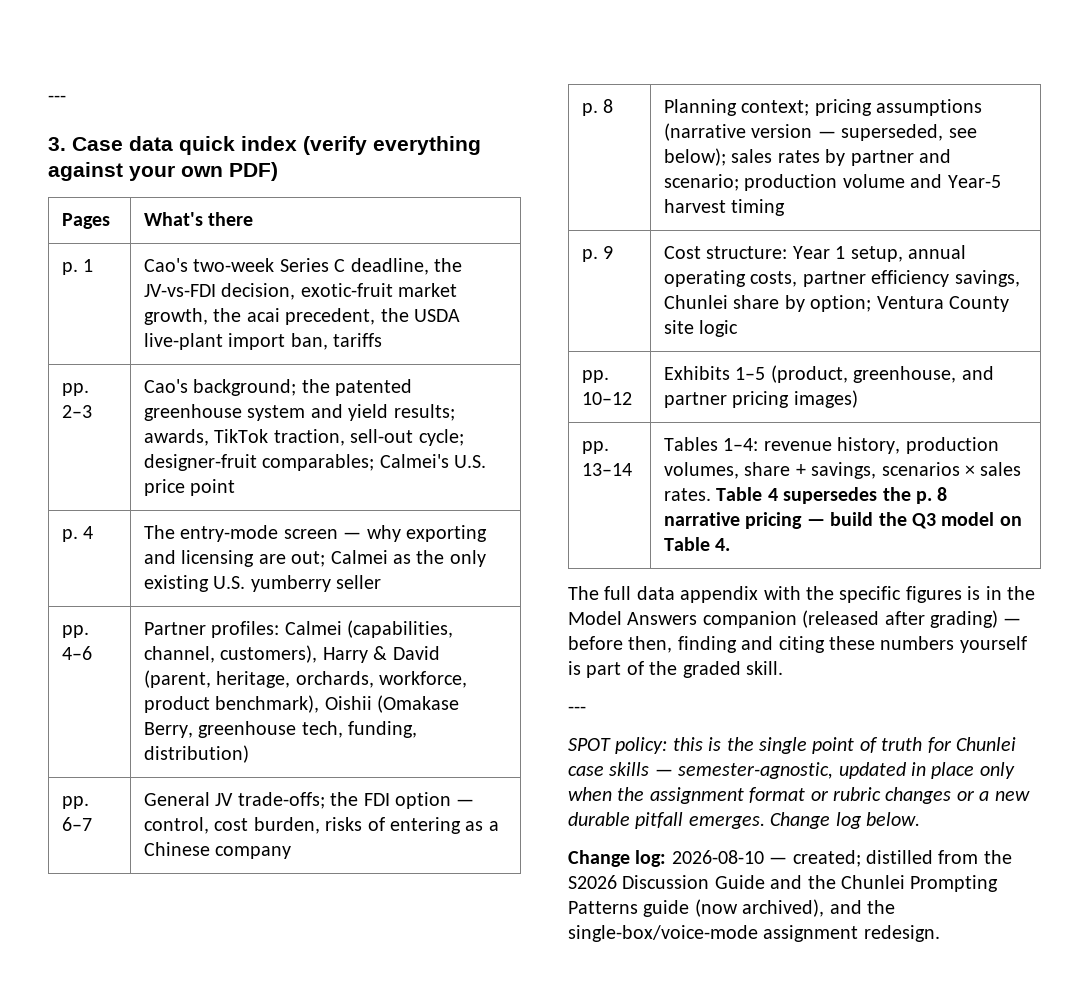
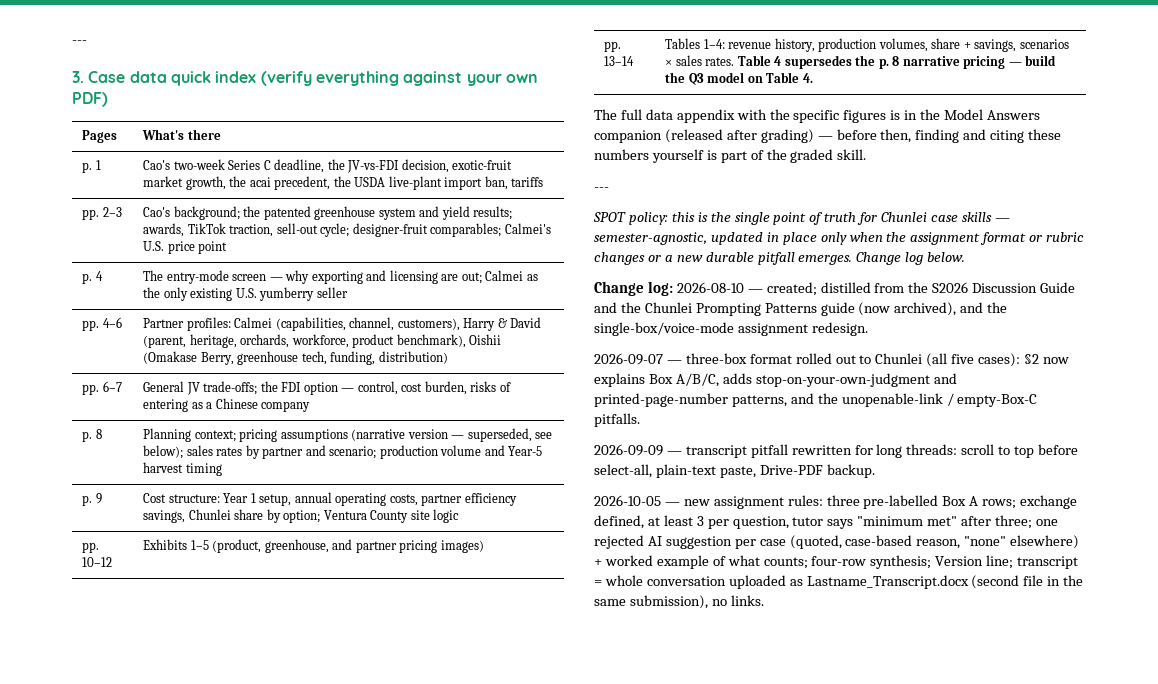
(940, 933) none -> [594,353,1069,367] [594,373,957,387] [594,393,1038,407] [594,413,640,427] [594,444,1079,458] [594,464,875,478] [594,495,1078,509] [594,515,1058,529] [594,535,1080,549] [594,555,1079,569] [594,575,1084,589] [594,595,764,609] // 2026-09-07 — three-box format rolled out to Chunlei (all five cases): §2 now explains Box A/B/C, adds stop-on-your-own-judgment and printed-page-number patterns, and the unopenable-link / empty-Box-C pitfalls. // 2026-09-09 — transcript pitfall rewritten for long threads: scroll to top before select-all, plain-text paste, Drive-PDF backup. // 2026-10-05 — new assignment rules: three pre-labelled Box A rows; exchange defined, at least 3 per question, tutor says "minimum met" after three; one rejected AI suggestion per case (quoted, case-based reason, "none" elsewhere) + worked example of what counts; four-row synthesis; Version line; transcript = whole conversation uploaded as Lastname_Transcript.docx (second file in the same submission), no links.

